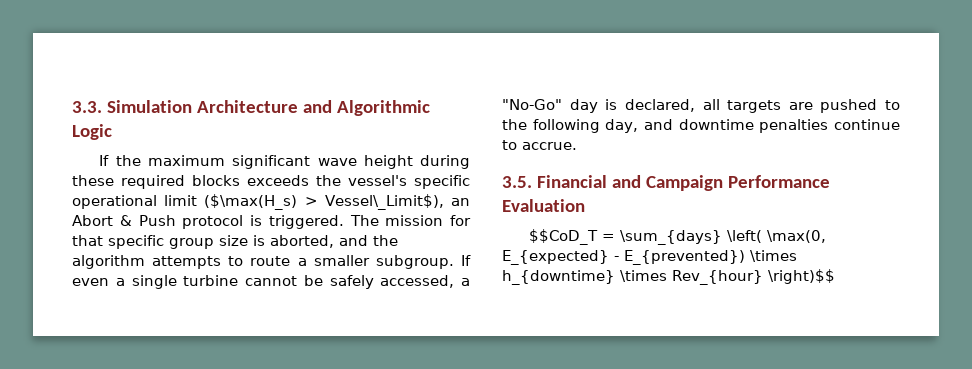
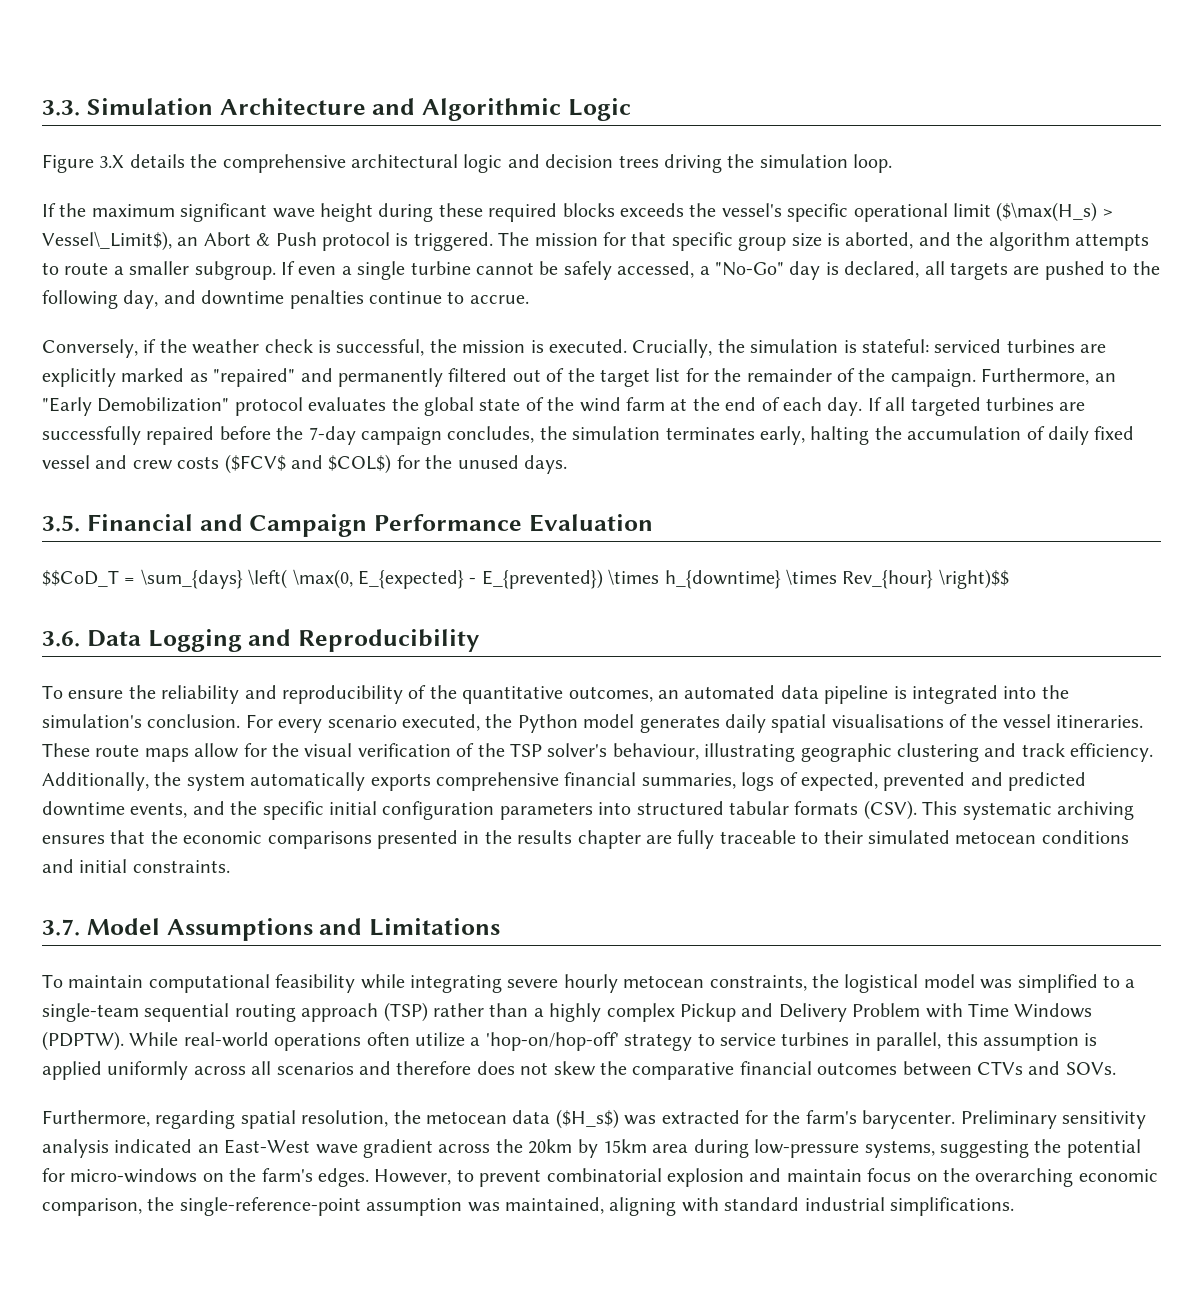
(112, 132) none -> [42,154,893,173] // Figure 3.X details the comprehensive architectural logic and decision trees driving the simulation loop.
(577, 146) none -> [42,339,1107,358] [42,368,1116,387] [42,397,1086,416] [42,426,1135,445] [42,454,567,474] // Conversely, if the weather check is successful, the mission is executed. Crucially, the simulation is stateful: serviced turbines are explicitly marked as "repaired" and permanently filtered out of the target list for the remainder of the campaign. Furthermore, an "Early Demobilization" protocol evaluates the global state of the wind farm at the end of each day. If all targeted turbines are successfully repaired before the 7-day campaign concludes, the simulation terminates early, halting the accumulation of daily fixed vessel and crew costs ($FCV$ and $COL$) for the unused days.
(835, 276) none -> [42,629,479,652] [42,685,1069,704] [42,714,1144,733] [42,743,1154,762] [42,772,1087,791] [42,800,1134,820] [42,830,1129,849] [42,859,230,873] [42,918,500,941] [42,974,1136,993] [42,1002,1093,1022] [42,1031,1098,1051] [42,1061,1116,1080] [42,1109,1146,1129] [42,1139,1141,1158] [42,1168,1158,1187] [42,1197,1014,1216] // 3.6. Data Logging and Reproducibility // To ensure the reliability and reproducibility of the quantitative outcomes, an automated data pipeline is integrated into the simulation's conclusion. For every scenario executed, the Python model generates daily spatial visualisations of the vessel itineraries. These route maps allow for the visual verification of the TSP solver's behaviour, illustrating geographic clustering and track efficiency. Additionally, the system automatically exports comprehensive financial summaries, logs of expected, prevented and predicted downtime events, and the specific initial configuration parameters into structured tabular formats (CSV). This systematic archiving ensures that the economic comparisons presented in the results chapter are fully traceable to their simulated metocean conditions and initial constraints. // 3.7. Model Assumptions and Limitations // To maintain computational feasibility while integrating severe hourly metocean constraints, the logistical model was simplified to a single-team sequential routing approach (TSP) rather than a highly complex Pickup and Delivery Problem with Time Windows (PDPTW). While real-world operations often utilize a 'hop-on/hop-off' strategy to service turbines in parallel, this assumption is applied uniformly across all scenarios and therefore does not skew the comparative financial outcomes between CTVs and SOVs. // Furthermore, regarding spatial resolution, the metocean data ($H_s$) was extracted for the farm's barycenter. Preliminary sensitivity analysis indicated an East-West wave gradient across the 20km by 15km area during low-pressure systems, suggesting the potential for micro-windows on the farm's edges. However, to prevent combinatorial explosion and maintain focus on the overarching economic comparison, the single-reference-point assumption was maintained, aligning with standard industrial simplifications.

